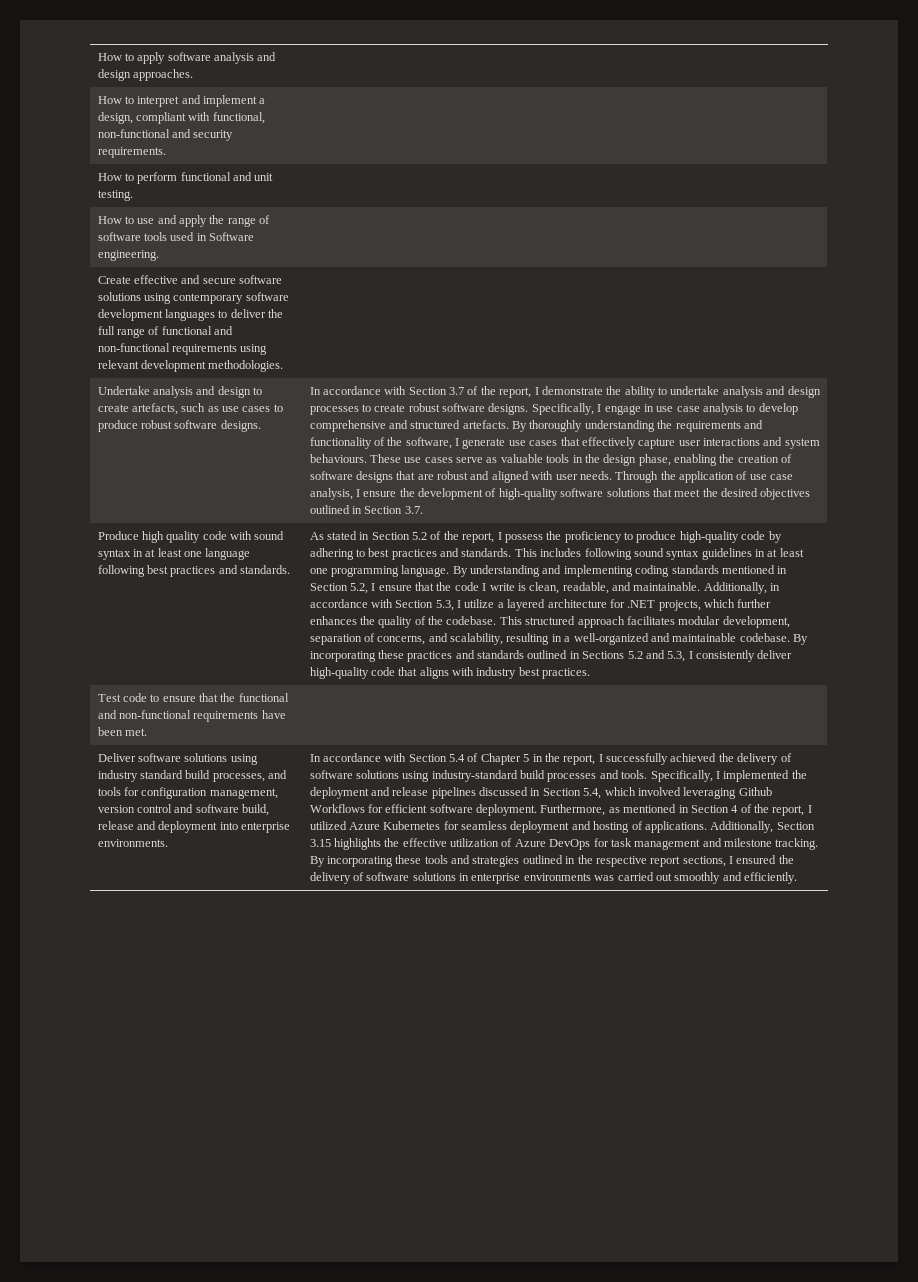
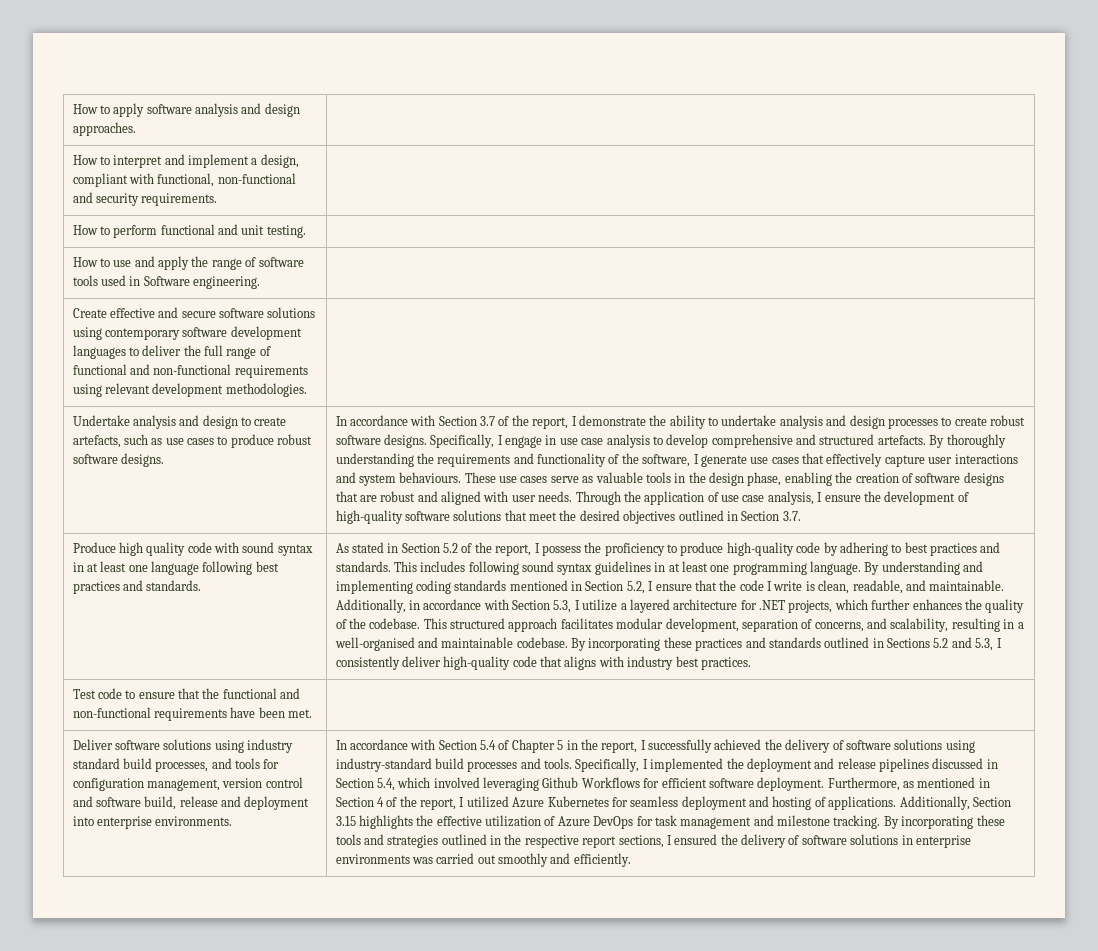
[573,633,649,645] well-organized -> [334,637,415,651] well-organised

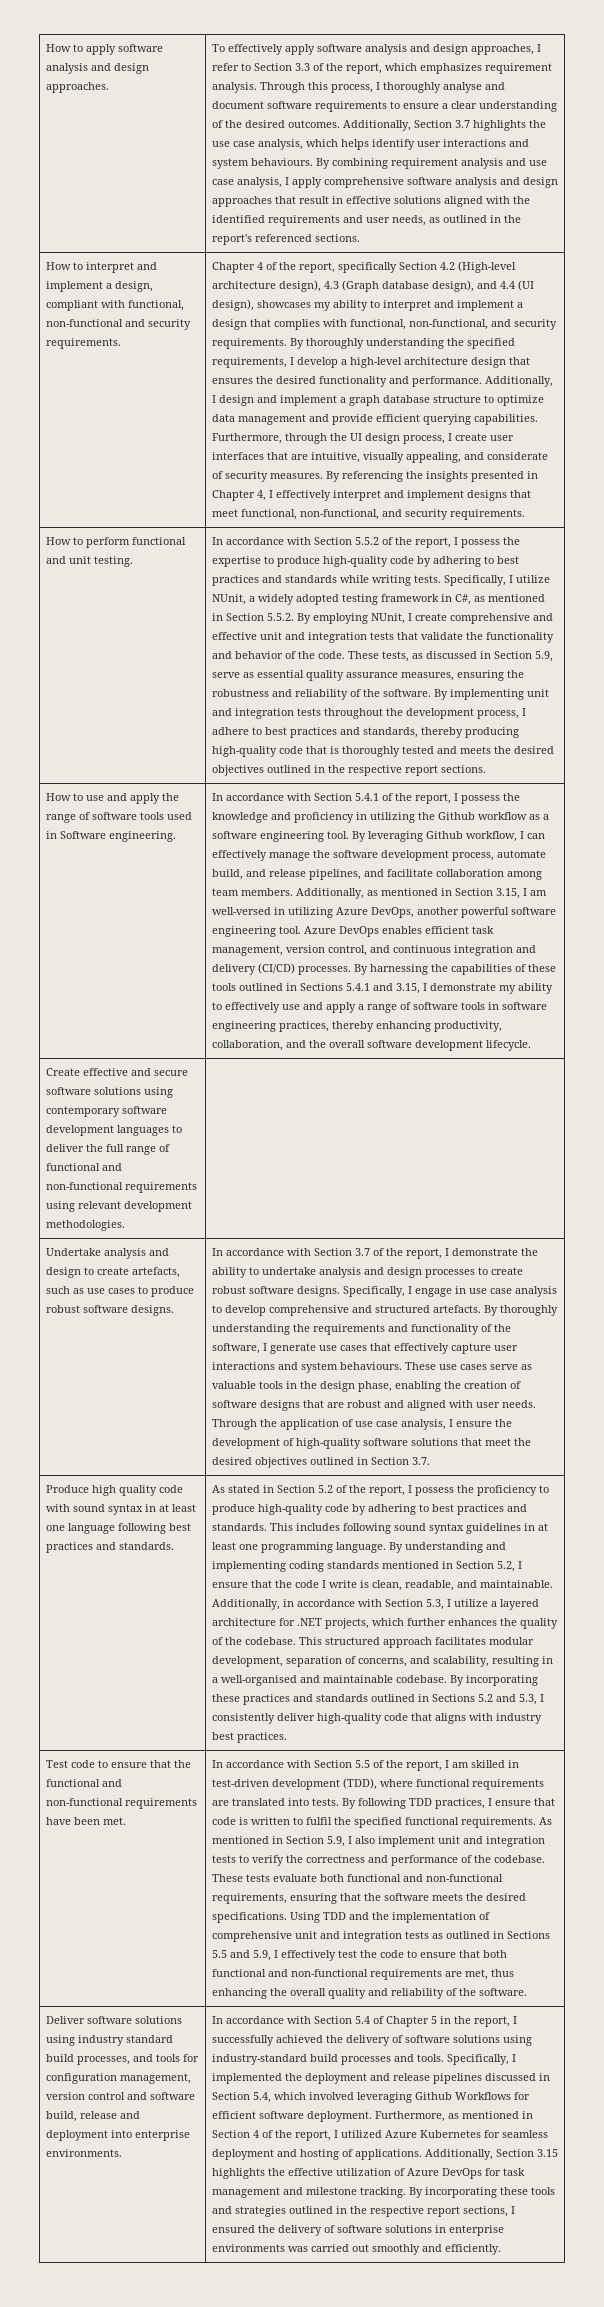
(136, 129) none -> [211,44,541,55] [211,63,552,74] [211,82,505,93] [211,101,557,112] [211,120,546,131] [211,139,529,150] [211,158,547,169] [211,177,558,188] [211,196,530,207] [211,215,521,226] [211,234,360,245] To effectively apply software analysis and design approaches, I refer to Section 3.3 of the report, which emphasizes requirement analysis. Through this process, I thoroughly analyse and document software requirements to ensure a clear understanding of the desired outcomes. Additionally, Section 3.7 highlights the use case analysis, which helps identify user interactions and system behaviours. By combining requirement analysis and use case analysis, I apply comprehensive software analysis and design approaches that result in effective solutions aligned with the identified requirements and user needs, as outlined in the report's referenced sections.
(218, 199) none -> [211,261,516,273] [211,280,534,292] [211,299,523,311] [211,319,557,330] [211,338,515,349] [211,357,530,368] [211,376,553,387] [211,395,544,406] [211,414,538,425] [211,433,514,444] [211,452,548,463] [211,471,538,482] [211,490,531,501] [211,509,525,520] Chapter 4 of the report, specifically Section 4.2 (High-level architecture design), 4.3 (Graph database design), and 4.4 (UI design), showcases my ability to interpret and implement a design that complies with functional, non-functional, and security requirements. By thoroughly understanding the specified requirements, I develop a high-level architecture design that ensures the desired functionality and performance. Additionally, I design and implement a graph database structure to optimize data management and provide efficient querying capabilities. Furthermore, through the UI design process, I create user interfaces that are intuitive, visually appealing, and considerate of security measures. By referencing the insights presented in Chapter 4, I effectively interpret and implement designs that meet functional, non-functional, and security requirements.
(306, 231) none -> [211,537,520,548] [211,556,519,567] [211,575,550,586] [211,594,545,605] [211,613,553,624] [211,632,554,643] [211,651,553,662] [211,670,524,681] [211,689,549,700] [211,708,526,719] [211,727,519,738] [211,746,554,757] [211,765,486,776] In accordance with Section 5.5.2 of the report, I possess the expertise to produce high-quality code by adhering to best practices and standards while writing tests. Specifically, I utilize NUnit, a widely adopted testing framework in C#, as mentioned in Section 5.5.2. By employing NUnit, I create comprehensive and effective unit and integration tests that validate the functionality and behavior of the code. These tests, as discussed in Section 5.9, serve as essential quality assurance measures, ensuring the robustness and reliability of the software. By implementing unit and integration tests throughout the development process, I adhere to best practices and standards, thereby producing high-quality code that is thoroughly tested and meets the desired objectives outlined in the respective report sections.
(261, 282) none -> [211,793,520,804] [211,812,549,823] [211,831,545,842] [211,850,546,861] [211,869,542,880] [211,888,547,899] [211,907,556,918] [211,926,494,937] [211,945,536,956] [211,963,556,975] [211,983,553,994] [211,1002,547,1013] [211,1021,502,1032] [211,1040,531,1051] In accordance with Section 5.4.1 of the report, I possess the knowledge and proficiency in utilizing the Github workflow as a software engineering tool. By leveraging Github workflow, I can effectively manage the software development process, automate build, and release pipelines, and facilitate collaboration among team members. Additionally, as mentioned in Section 3.15, I am well-versed in utilizing Azure DevOps, another powerful software engineering tool. Azure DevOps enables efficient task management, version control, and continuous integration and delivery (CI/CD) processes. By harnessing the capabilities of these tools outlined in Sections 5.4.1 and 3.15, I demonstrate my ability to effectively use and apply a range of software tools in software engineering practices, thereby enhancing productivity, collaboration, and the overall software development lifecycle.
(313, 713) none -> [211,1760,519,1771] [211,1778,544,1790] [211,1798,555,1809] [211,1817,552,1828] [211,1836,545,1847] [211,1855,545,1866] [211,1874,503,1882] [211,1893,526,1904] [211,1912,490,1923] [211,1931,550,1942] [211,1950,507,1961] [211,1969,514,1980] [211,1988,527,1999] In accordance with Section 5.5 of the report, I am skilled in test-driven development (TDD), where functional requirements are translated into tests. By following TDD practices, I ensure that code is written to fulfil the specified functional requirements. As mentioned in Section 5.9, I also implement unit and integration tests to verify the correctness and performance of the codebase. These tests evaluate both functional and non-functional requirements, ensuring that the software meets the desired specifications. Using TDD and the implementation of comprehensive unit and integration tests as outlined in Sections 5.5 and 5.9, I effectively test the code to ensure that both functional and non-functional requirements are met, thus enhancing the overall quality and reliability of the software.

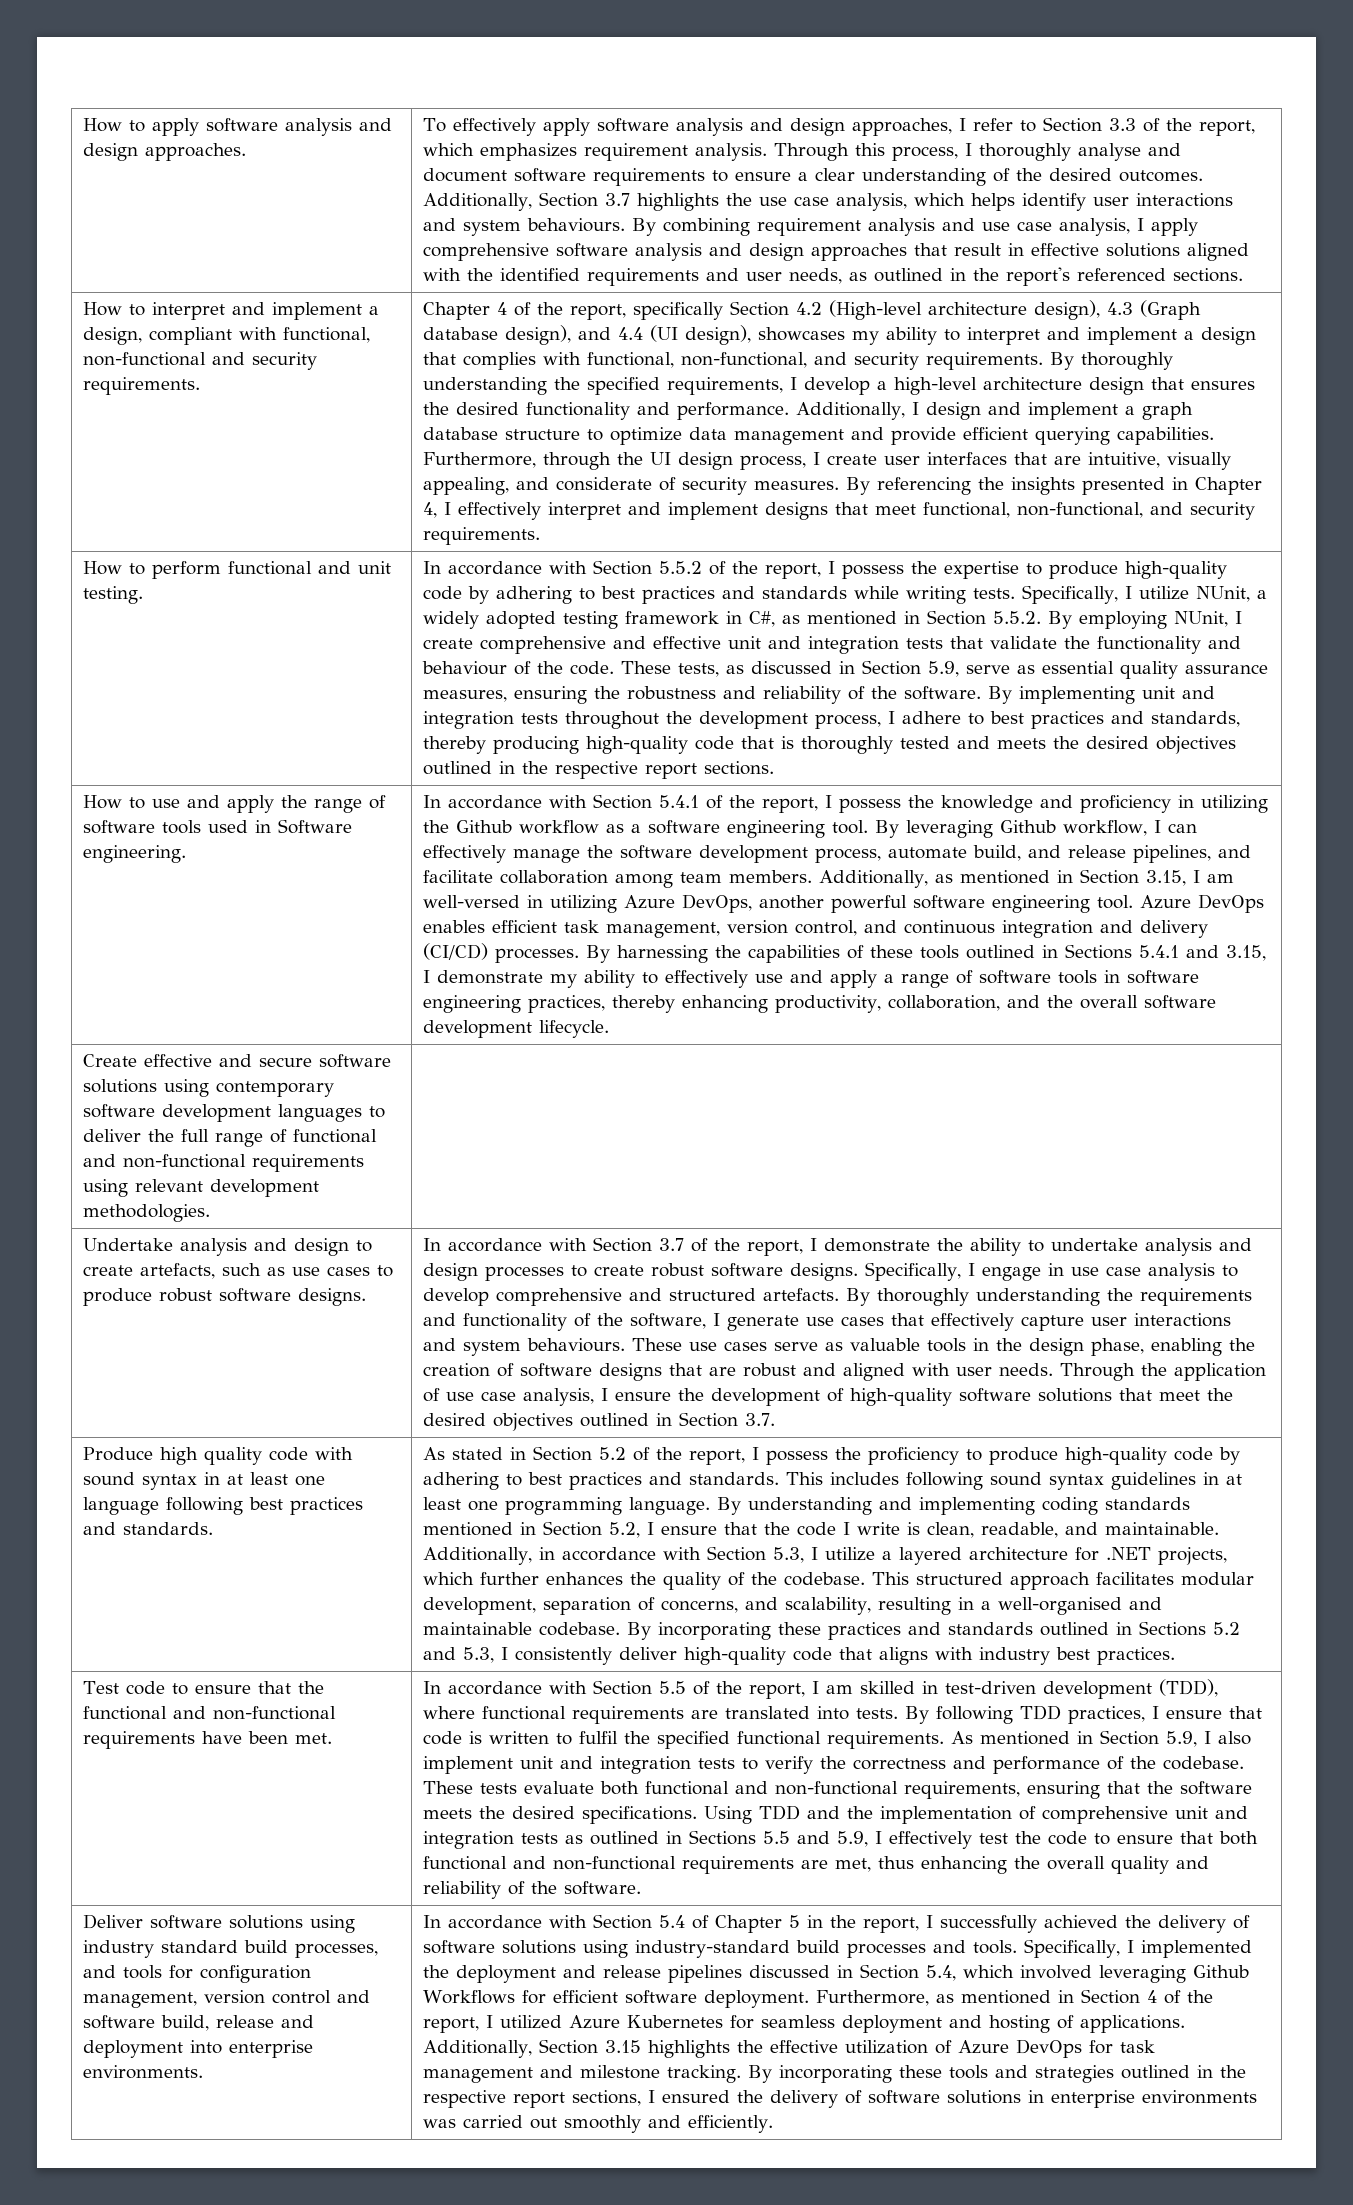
[234,651,283,659] behavior -> [422,661,508,675] behaviour

